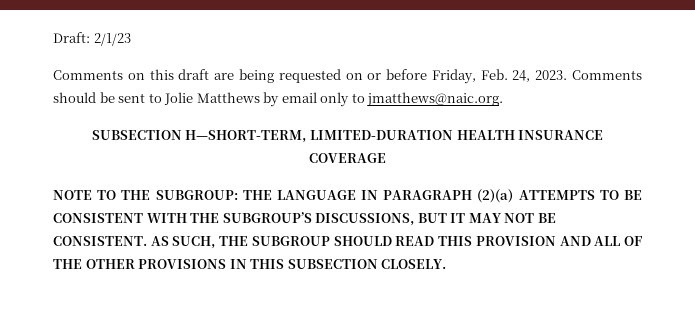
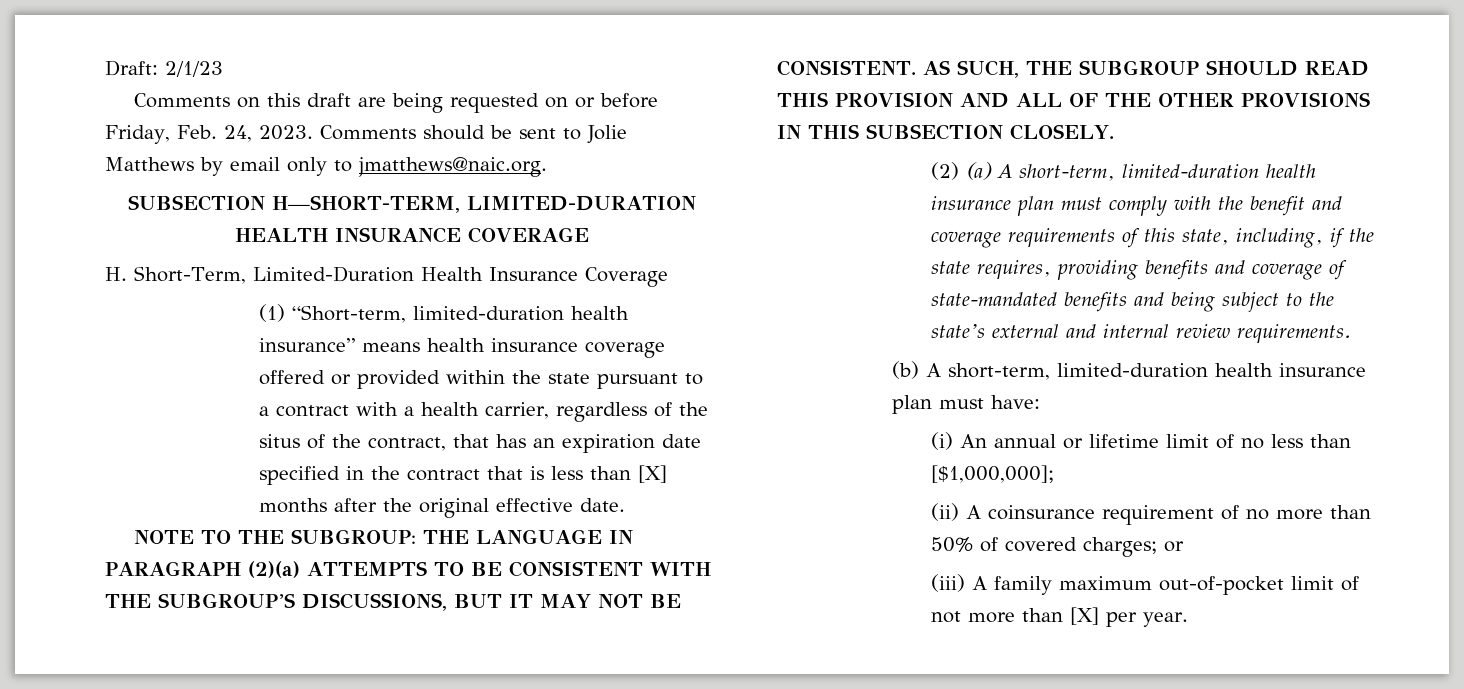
(386, 158) none -> [105,266,668,287] [258,304,629,323] [258,338,665,358] [258,370,703,389] [258,402,708,422] [258,434,701,453] [258,465,667,485] [258,498,625,518] // H. Short-Term, Limited-Duration Health Insurance Coverage // (1) “Short-term, limited-duration health insurance” means health insurance coverage offered or provided within the state pursuant to a contract with a health carrier, regardless of the situs of the contract, that has an expiration date specified in the contract that is less than [X] months after the original effective date.
(447, 264) none -> [930,162,1316,181] [930,196,1342,216] [930,228,1374,248] [930,260,1347,280] [930,292,1334,312] [930,324,1351,343] [892,361,1367,380] [892,395,1041,414] [930,432,1351,450] [930,465,1054,483] [930,503,1371,525] [930,537,1184,557] [930,574,1359,595] [930,607,1188,627] // (2) (a) A short-term, limited-duration health insurance plan must comply with the benefit and coverage requirements of this state, including, if the state requires, providing benefits and coverage of state-mandated benefits and being subject to the state’s external and internal review requirements. // (b) A short-term, limited-duration health insurance plan must have: // (i) An annual or lifetime limit of no less than [$1,000,000]; // (ii) A coinsurance requirement of no more than 50% of covered charges; or // (iii) A family maximum out-of-pocket limit of not more than [X] per year.

